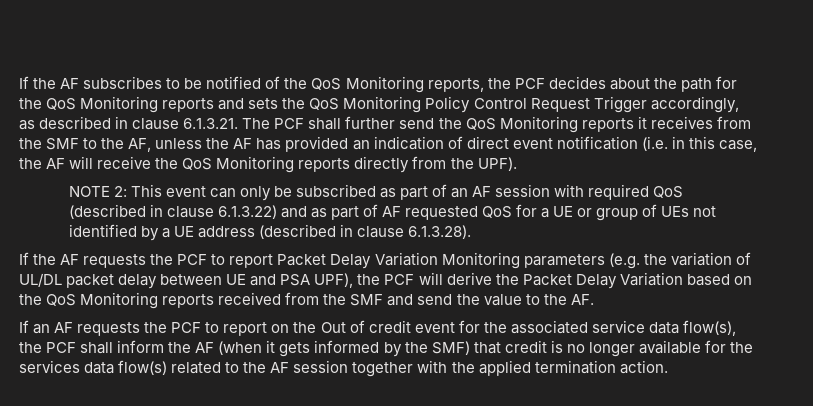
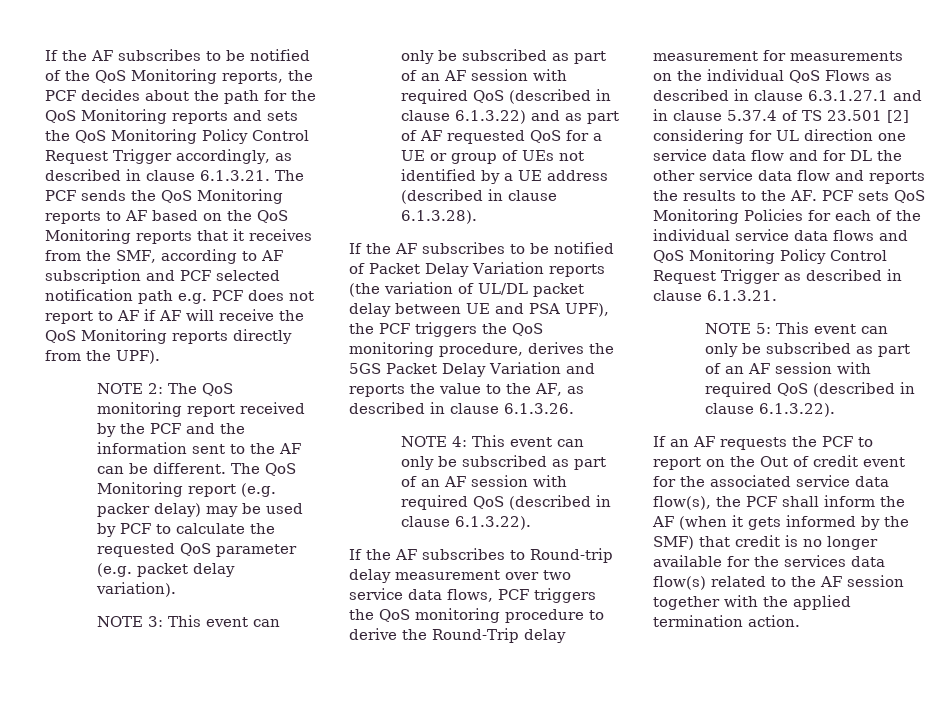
[308,116,751,133] [19,136,757,152] [19,158,42,169] shall further send the QoS Monitoring reports it receives from the SMF to the AF, unless the AF has provided an indication of direct event notification (i.e. in this case, the -> [81,189,283,204] [45,210,288,224] [45,229,312,244] [45,249,283,264] [45,269,280,284] [45,289,314,304] [45,309,156,324] sends the QoS Monitoring reports to AF based on the QoS Monitoring reports that it receives from the SMF, according to AF subscription and PCF selected notification path e.g. PCF does not report to AF if
(127, 191) none -> [168,383,234,396] [97,402,306,417] [97,423,246,437] [97,442,302,454] [97,462,297,476] [97,482,277,497] [97,503,304,517] [97,523,276,537] [97,543,298,557] [97,563,236,577] [96,582,177,597] [97,616,164,627] The QoS monitoring report received by the PCF and the information sent to the AF can be different. The QoS Monitoring report (e.g. packer delay) may be used by PCF to calculate the requested QoS parameter (e.g. packet delay variation). // NOTE 3:
[83,252,667,269] requests the PCF to report Packet Delay Variation Monitoring parameters (e.g. the -> [422,242,614,254] [349,262,605,277] [349,283,380,297] subscribes to be notified of Packet Delay Variation reports (the
[418,272,752,289] [19,292,594,309] will derive the Packet Delay Variation based on the QoS Monitoring reports received from the SMF and send the value to the AF. -> [415,322,543,337] [349,342,614,357] [349,362,595,377] [349,383,584,397] [349,402,574,414] [401,435,585,447] [401,455,607,470] [401,475,568,487] [401,495,612,510] [401,516,532,530] [349,548,613,563] [349,569,571,583] [349,588,596,603] [349,608,604,623] [349,628,566,643] [653,50,903,61] [653,69,892,83] [653,89,922,101] [653,109,909,123] [653,129,906,144] [653,149,902,161] [653,169,925,184] [653,190,925,203] [653,209,921,224] [653,229,908,241] [653,249,887,264] [653,269,902,284] [653,290,777,301] [705,322,889,334] [705,342,911,357] [705,362,872,374] [705,382,916,397] [705,403,836,417] triggers the QoS monitoring procedure, derives the 5GS Packet Delay Variation and reports the value to the AF, as described in clause 6.1.3.26. // NOTE 4: This event can only be subscribed as part of an AF session with required QoS (described in clause 6.1.3.22). // If the AF subscribes to Round-trip delay measurement over two service data flows, PCF triggers the QoS monitoring procedure to derive the Round-Trip delay measurement for measurements on the individual QoS Flows as described in clause 6.3.1.27.1 and in clause 5.37.4 of TS 23.501 [2] considering for UL direction one service data flow and for DL the other service data flow and reports the results to the AF. PCF sets QoS Monitoring Policies for each of the individual service data flows and QoS Monitoring Policy Control Request Trigger as described in clause 6.1.3.21. // NOTE 5: This event can only be subscribed as part of an AF session with required QoS (described in clause 6.1.3.22).

